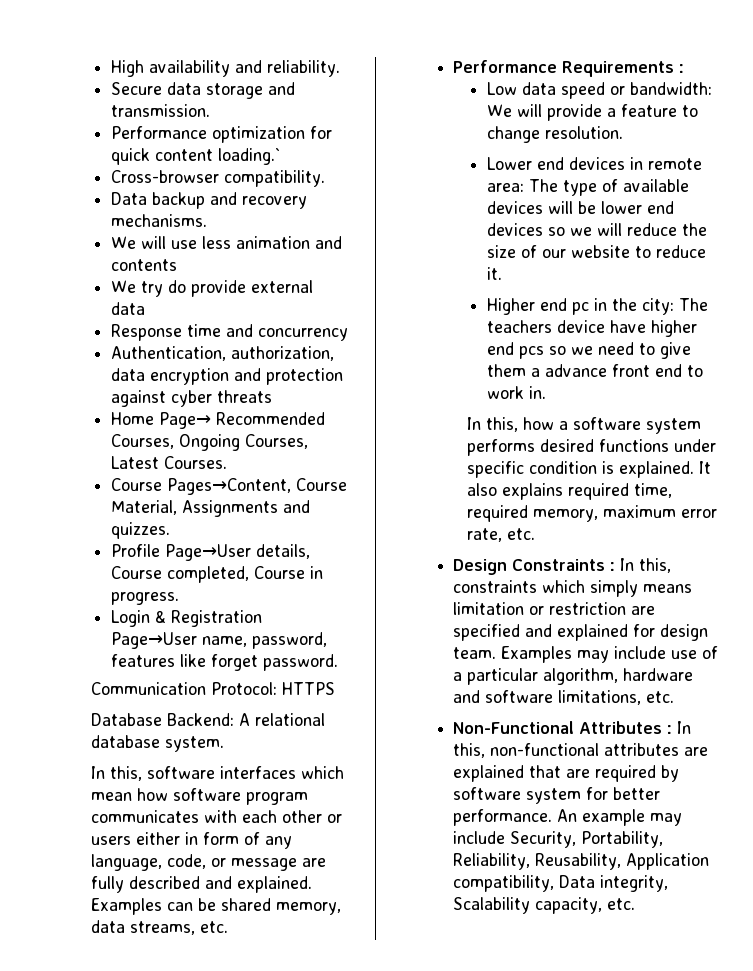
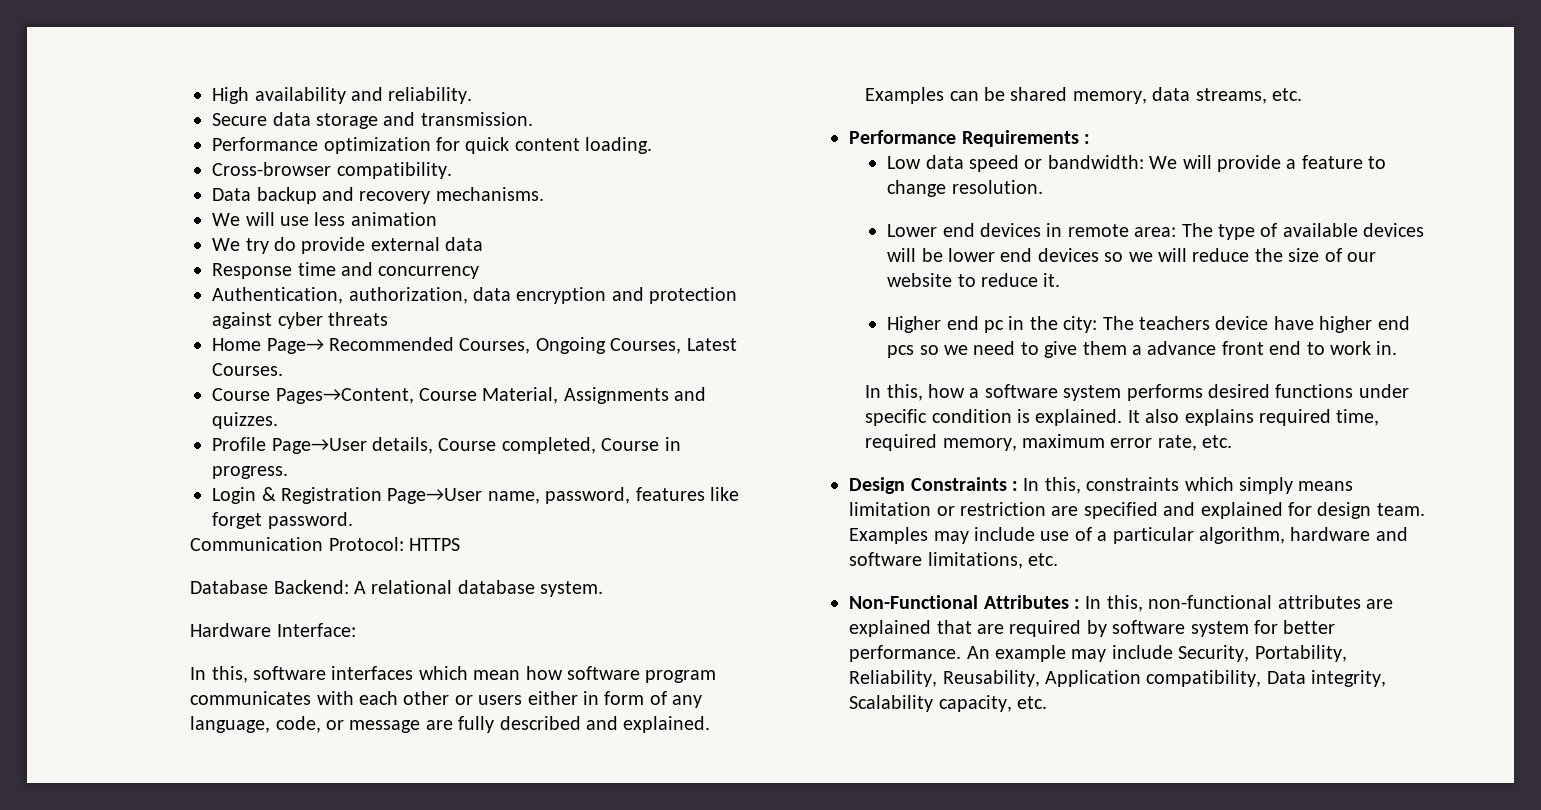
[217,148,280,165] loading.` -> [585,137,653,154] loading.
[314,236,342,249] [110,259,177,271] and contents -> (437, 219) none
(225, 744) none -> [190,623,356,637] // Hardware Interface:

